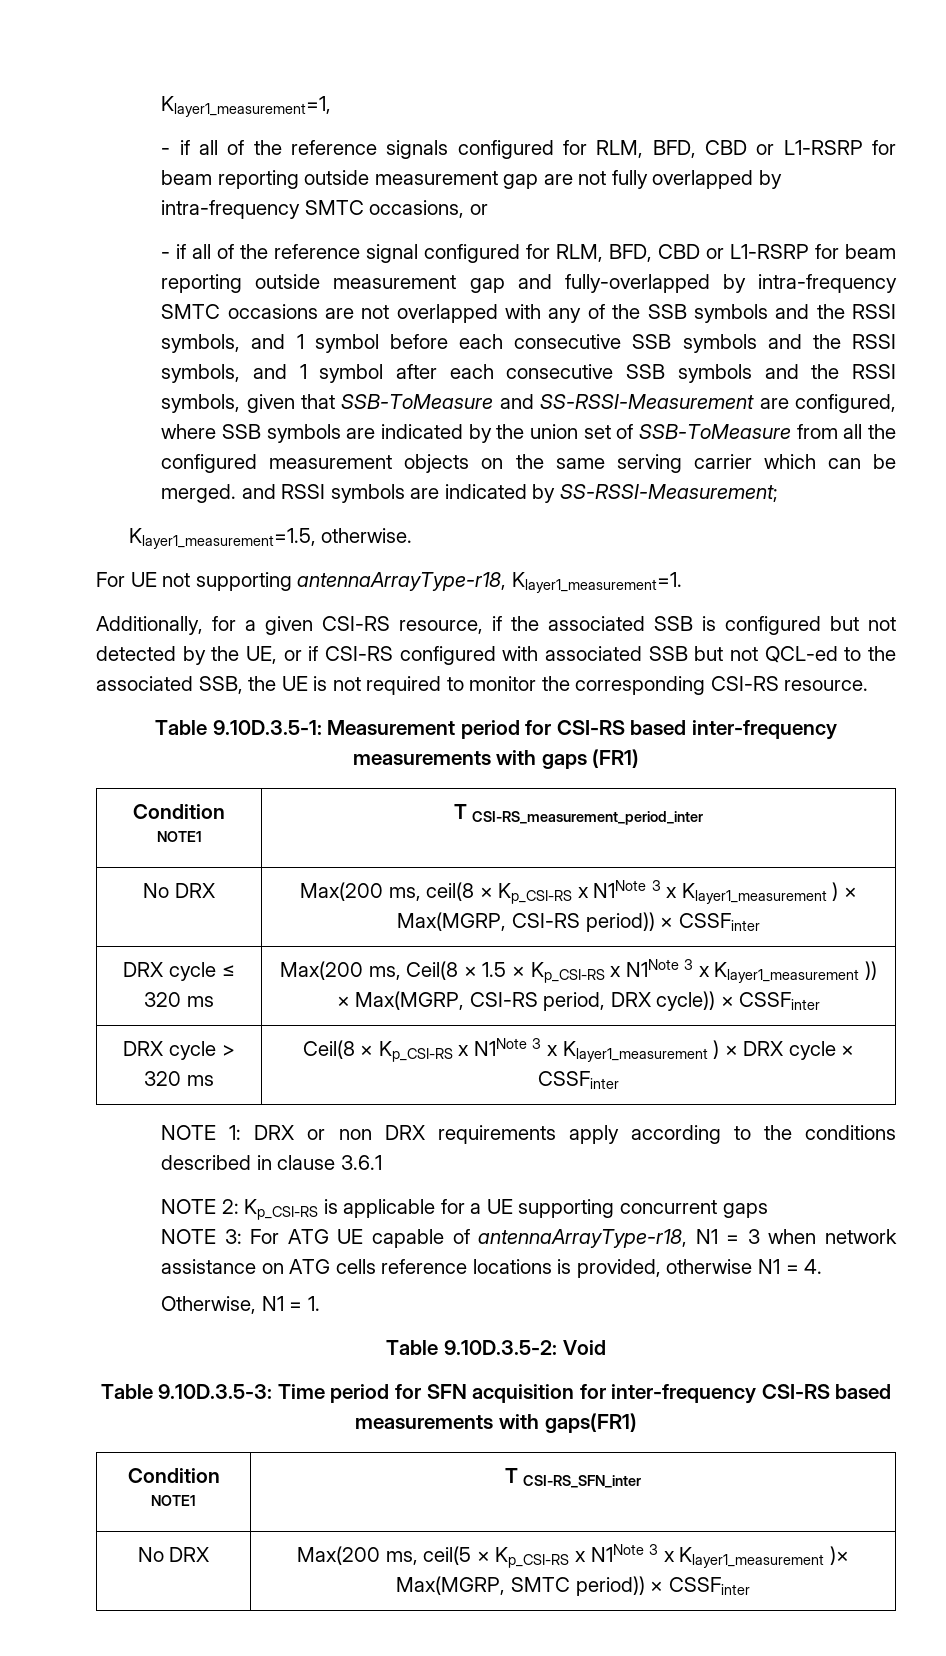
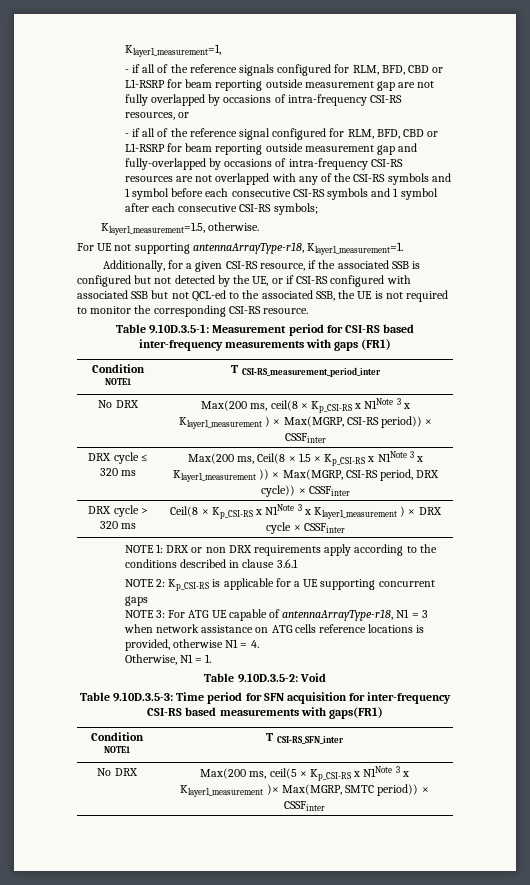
[161,200,465,219] intra-frequency SMTC occasions, -> [223,94,403,106] [124,112,175,120] occasions of intra-frequency CSI-RS resources,
[757,274,897,293] [161,304,318,319] intra-frequency SMTC occasions -> [224,158,403,170] [124,176,173,182] occasions of intra-frequency CSI-RS resources
[647,304,896,323] [161,334,286,353] SSB symbols and the RSSI symbols, and -> [353,173,451,185] CSI-RS symbols and
[632,334,896,353] [161,364,287,383] SSB symbols and the RSSI symbols, and -> [292,188,391,200] CSI-RS symbols and
[626,364,896,383] [161,394,896,413] [161,424,896,443] [161,454,896,473] [161,484,778,503] SSB symbols and the RSSI symbols, given that SSB-ToMeasure and SS-RSSI-Measurement are configured, where SSB symbols are indicated by the union set of SSB-ToMeasure from all the configured measurement objects on the same serving carrier which can be merged. and RSSI symbols are indicated by SS-RSSI-Measurement; -> [239,203,318,215] CSI-RS symbols;

